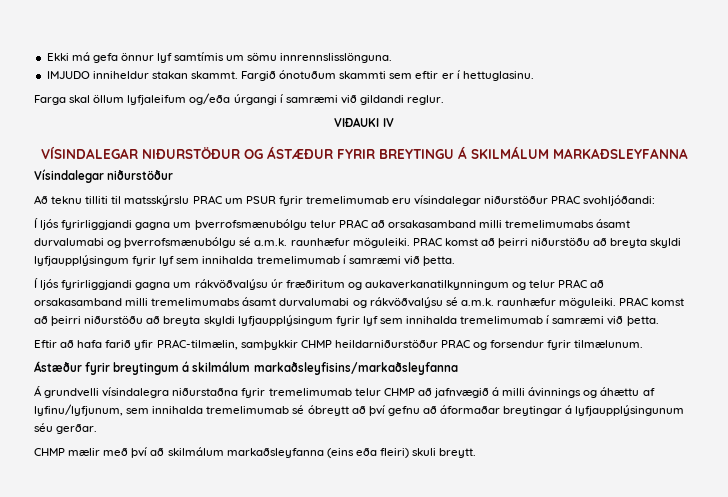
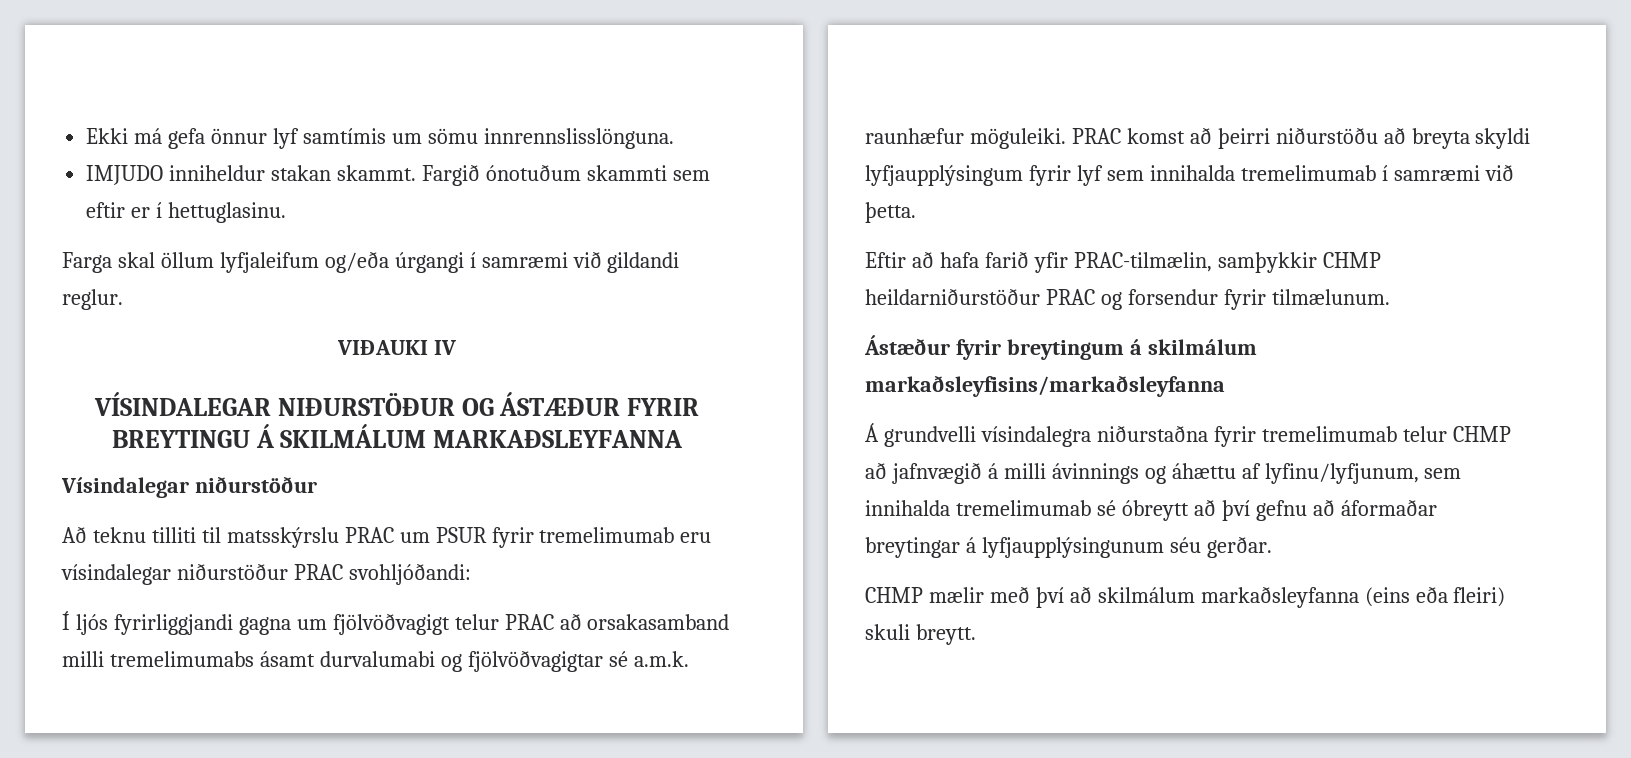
[194,219,631,230] [34,237,682,248] [34,255,455,266] [34,277,605,290] [34,297,443,308] þverrofsmænubólgu telur PRAC að orsakasamband milli tremelimumabs ásamt durvalumabi og þverrofsmænubólgu sé a.m.k. raunhæfur möguleiki. PRAC komst að þeirri niðurstöðu að breyta skyldi lyfjaupplýsingum fyrir lyf sem innihalda tremelimumab í samræmi við þetta. // Í ljós fyrirliggjandi gagna um rákvöðvalýsu úr fræðiritum og aukaverkanatilkynningum og telur PRAC að orsakasamband milli tremelimumabs ásamt durvalumabi og rákvöðvalýsu -> [332,613,730,635] [62,650,603,672] fjölvöðvagigt telur PRAC að orsakasamband milli tremelimumabs ásamt durvalumabi og fjölvöðvagigtar

